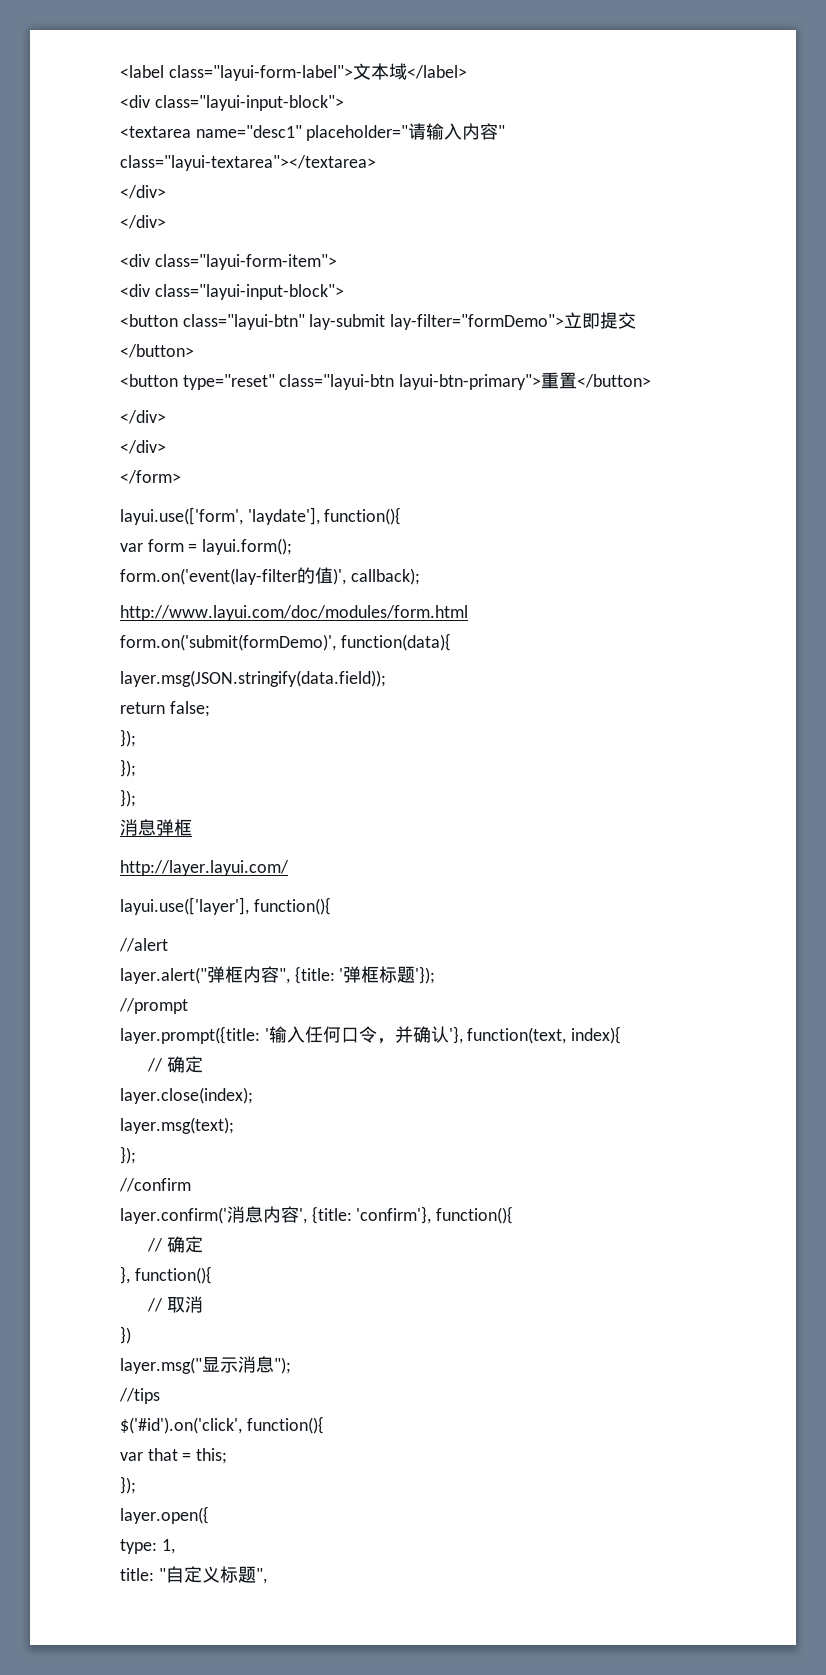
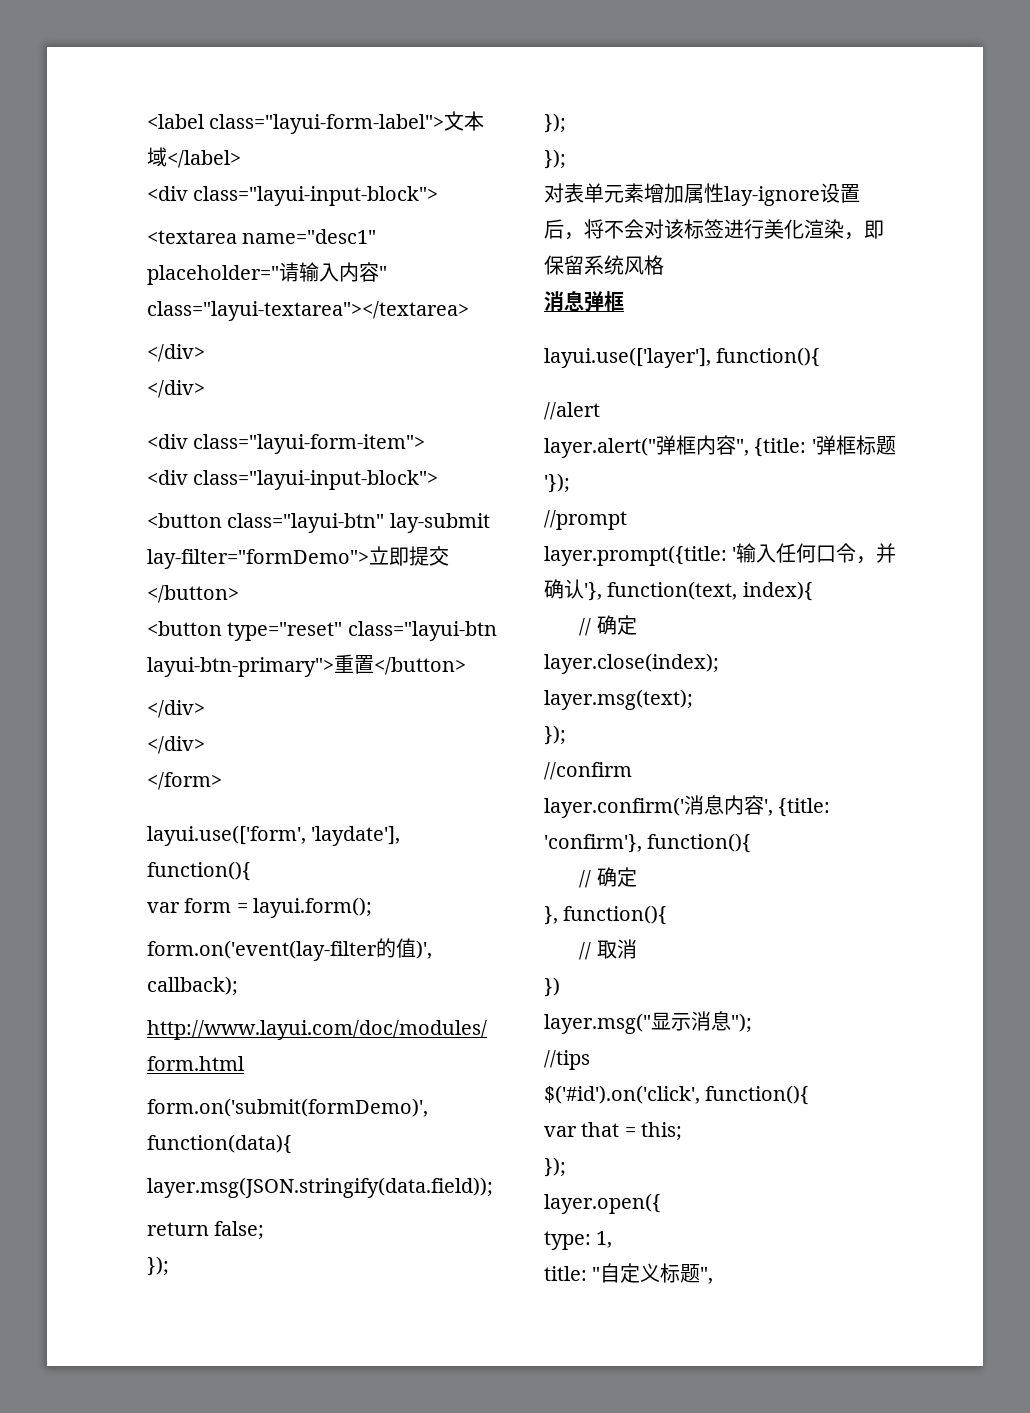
(136, 798) none -> [544,183,860,206] [544,219,884,240] [544,255,664,275] // 对表单元素增加属性lay-ignore设置后，将不会对该标签进行美化渲染，即保留系统风格
[120,860,289,876] // http://layer.layui.com/ -> (624, 301) none

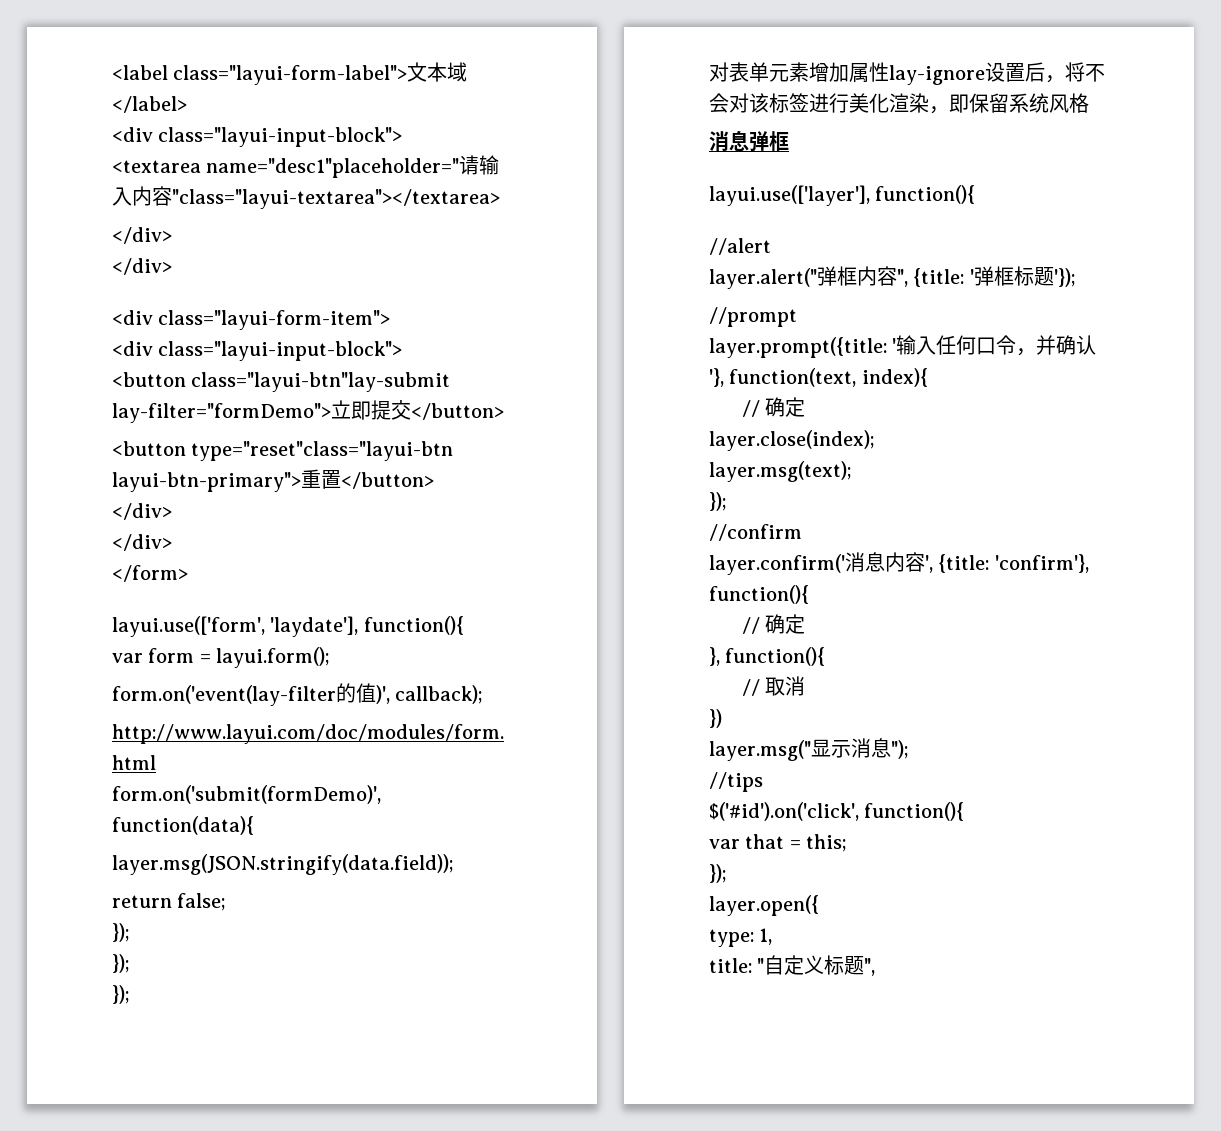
[242,229,377,244] [147,265,279,285] name="desc1" placeholder=" -> [206,158,460,178] name="desc1"placeholder="
[379,266,387,280] [147,301,469,321] " class="layui-textarea"></textarea> -> [172,189,500,209] "class="layui-textarea"></textarea>
[227,513,490,533] class="layui-btn" lay-submit -> [191,372,451,392] class="layui-btn"lay-submit
[227,621,497,641] type="reset" class="layui-btn -> [191,441,454,461] type="reset"class="layui-btn

